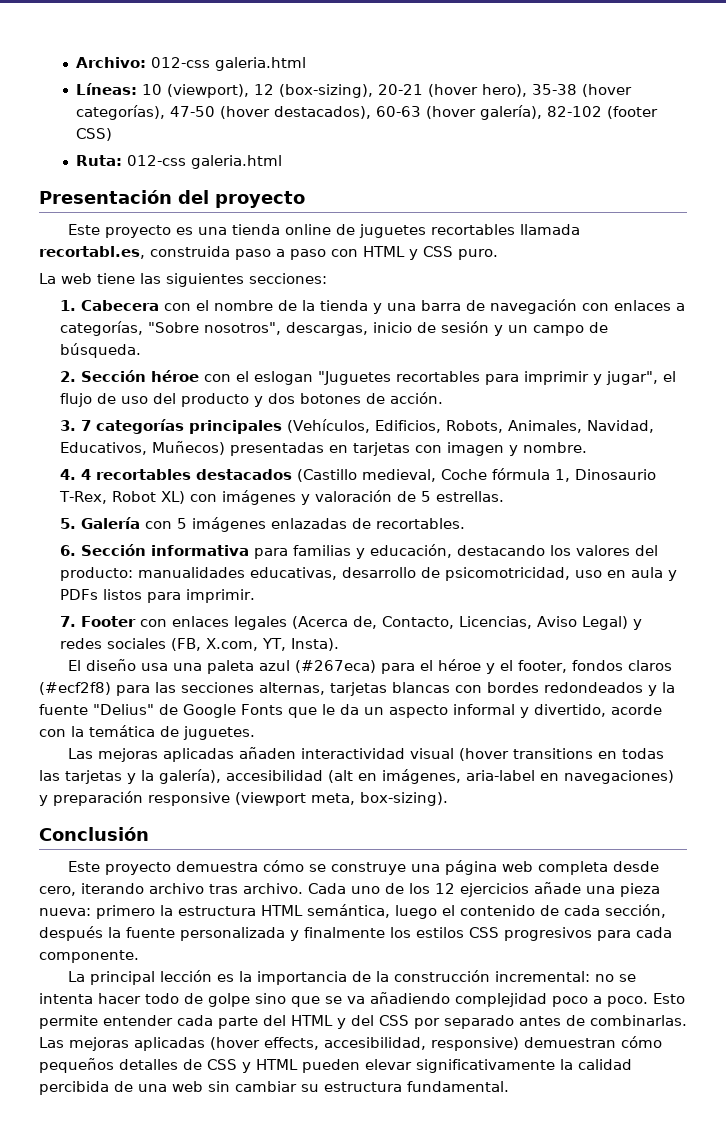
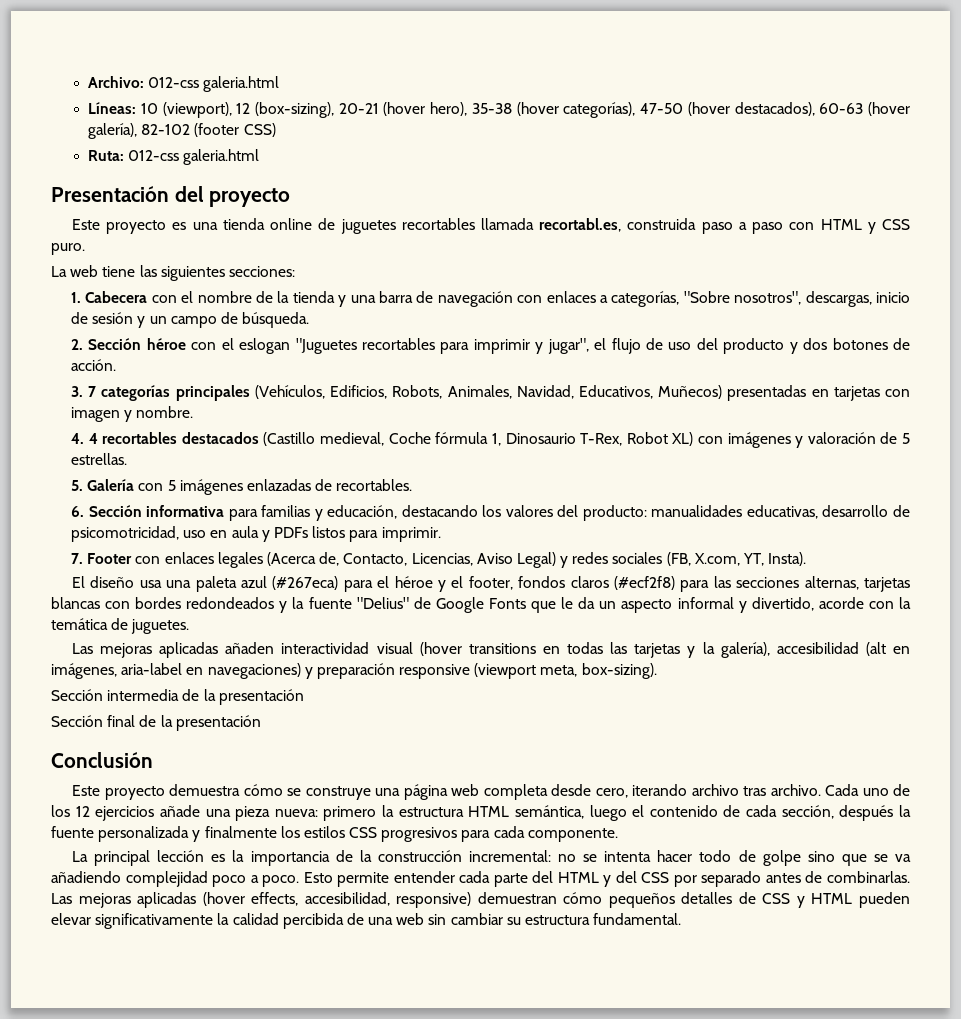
(448, 799) none -> [51,689,304,705] [51,715,261,731] // Sección intermedia de la presentación // Sección final de la presentación

